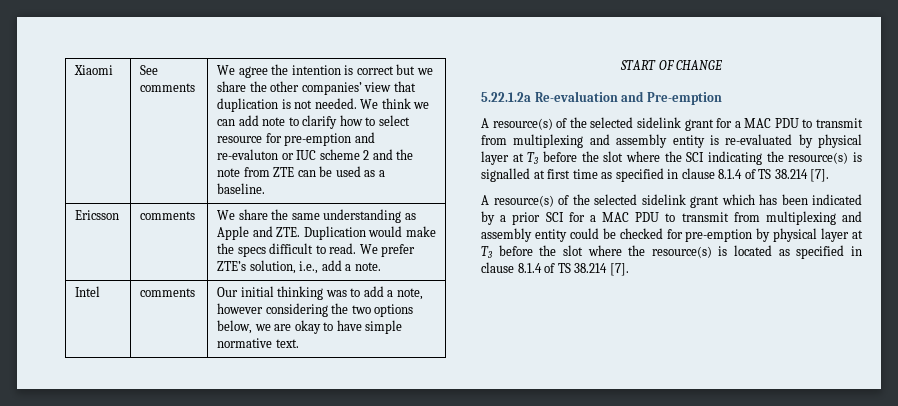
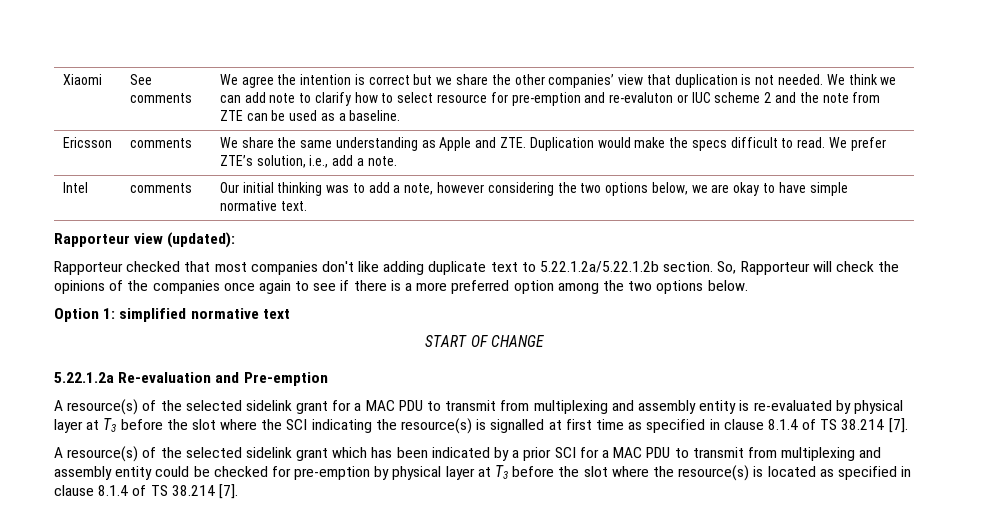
(299, 343) none -> [54,232,236,248] [54,261,900,275] [54,280,748,294] [54,308,290,322] // Rapporteur view (updated): // Rapporteur checked that most companies don't like adding duplicate text to 5.22.1.2a/5.22.1.2b section. So, Rapporteur will check the opinions of the companies once again to see if there is a more preferred option among the two options below. // Option 1: simplified normative text

